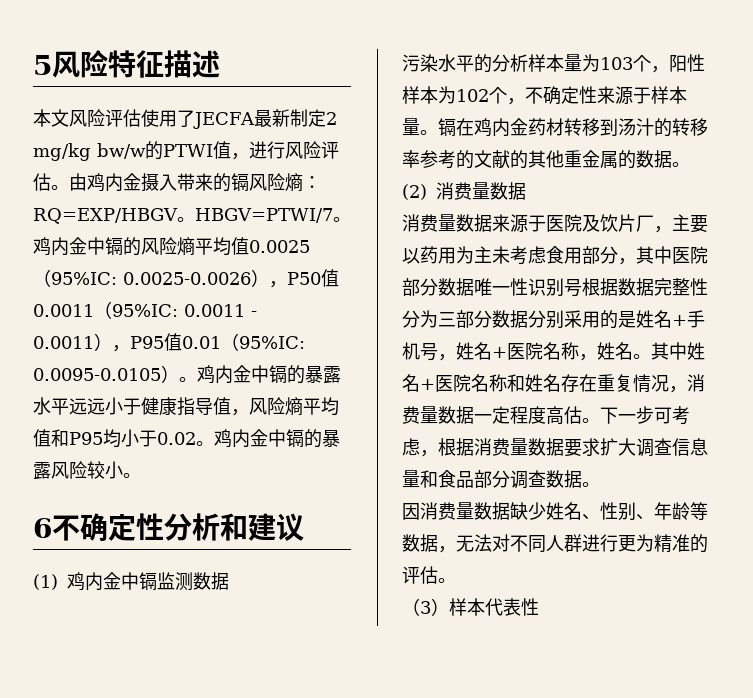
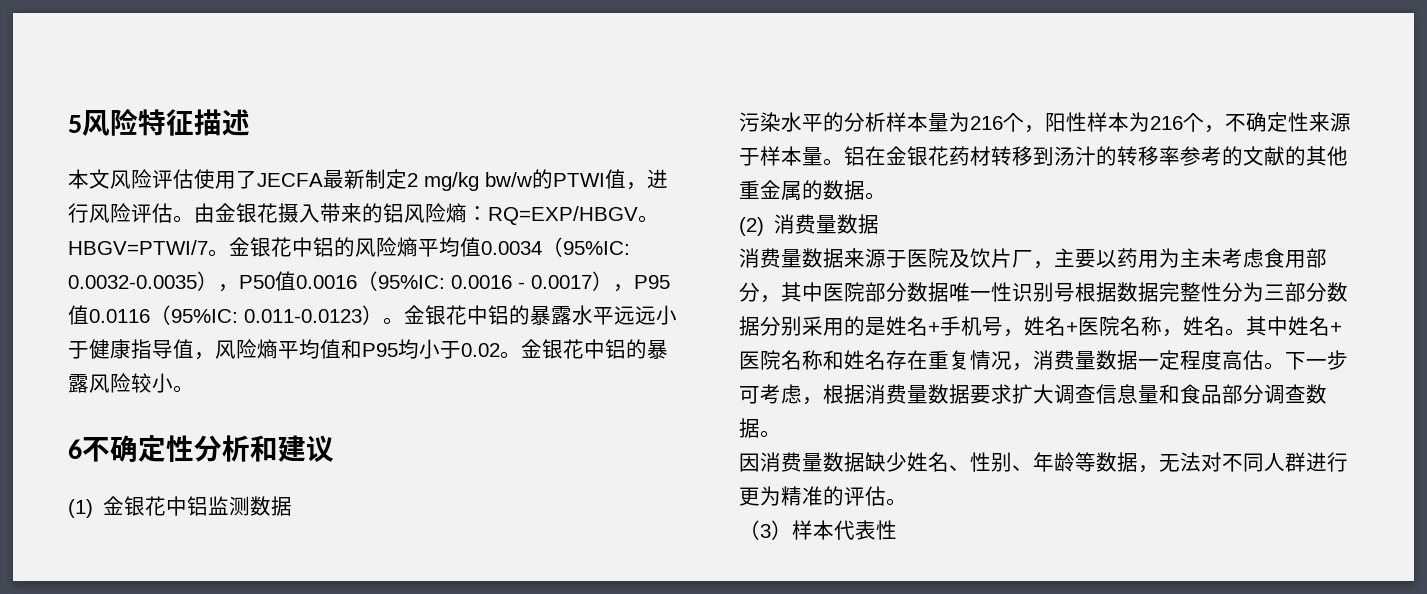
[87,173,141,192] 鸡内金 -> [215,203,278,223] 金银花
[231,173,249,191] 镉 -> [383,203,404,223] 铝
[33,237,123,256] 鸡内金中镉 -> [229,237,334,257] 金银花中铝
[249,240,310,253] [33,269,339,288] [33,301,257,319] [33,333,305,352] [33,365,287,384] 0.0025（95%IC: 0.0025-0.0026），P50值0.0011（95%IC: 0.0011 - 0.0011），P95值0.01（95%IC: 0.0095-0.0105）。鸡内金中镉 -> [481,237,630,257] [68,271,670,292] [68,305,509,325] 0.0034（95%IC: 0.0032-0.0035），P50值0.0016（95%IC: 0.0016 - 0.0017），P95值0.0116（95%IC: 0.011-0.0123）。金银花中铝
[214,429,304,448] 鸡内金中镉 -> [521,339,626,359] 金银花中铝
[67,572,157,591] 鸡内金中镉 -> [103,496,209,516] 金银花中铝
[600,57,633,70] 103 -> [970,116,1003,130] 216
[456,89,489,102] 102 -> [1150,116,1183,130] 216
[438,118,528,137] 镉在鸡内金 -> [844,146,949,166] 铝在金银花

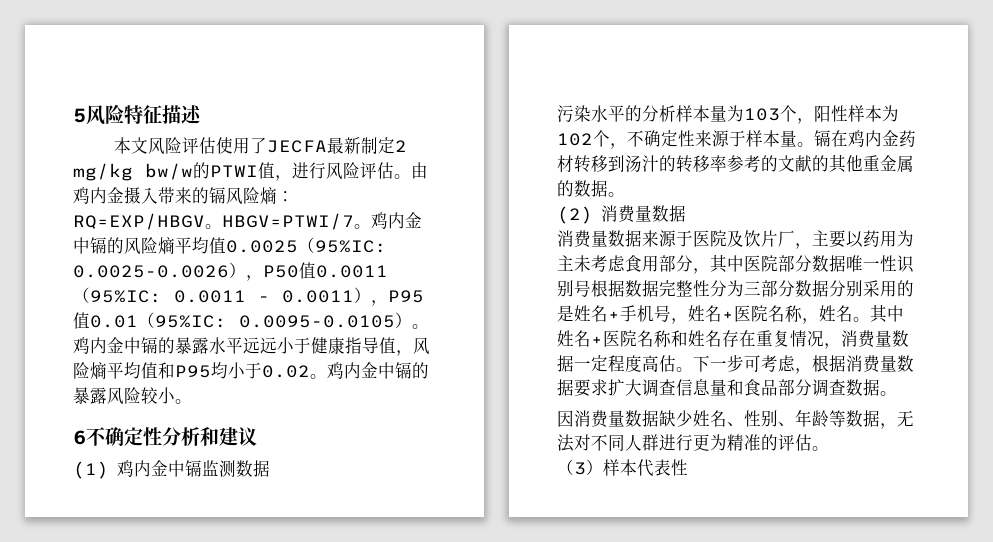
[215,203,278,223] 金银花 -> [73,187,124,204] 鸡内金
[383,203,404,223] 铝 -> [209,187,226,204] 镉
[229,237,334,257] 金银花中铝 -> [371,212,422,229] [73,237,107,254] 鸡内金中镉
[481,237,630,257] [68,271,670,292] [68,305,509,325] 0.0034（95%IC: 0.0032-0.0035），P50值0.0016（95%IC: 0.0016 - 0.0017），P95值0.0116（95%IC: 0.011-0.0123）。金银花中铝 -> [226,237,387,253] [73,262,388,281] [73,287,424,306] [73,312,429,329] [73,337,158,354] 0.0025（95%IC: 0.0025-0.0026），P50值0.0011（95%IC: 0.0011 - 0.0011），P95值0.01（95%IC: 0.0095-0.0105）。鸡内金中镉
[521,339,626,359] 金银花中铝 -> [327,362,412,379] 鸡内金中镉
[103,496,209,516] 金银花中铝 -> [117,460,203,477] 鸡内金中镉
[970,116,1003,130] 216 -> [744,108,780,121] 103
[1150,116,1183,130] 216 -> [557,133,593,146] 102
[844,146,949,166] 铝在金银花 -> [814,130,899,147] 镉在鸡内金

